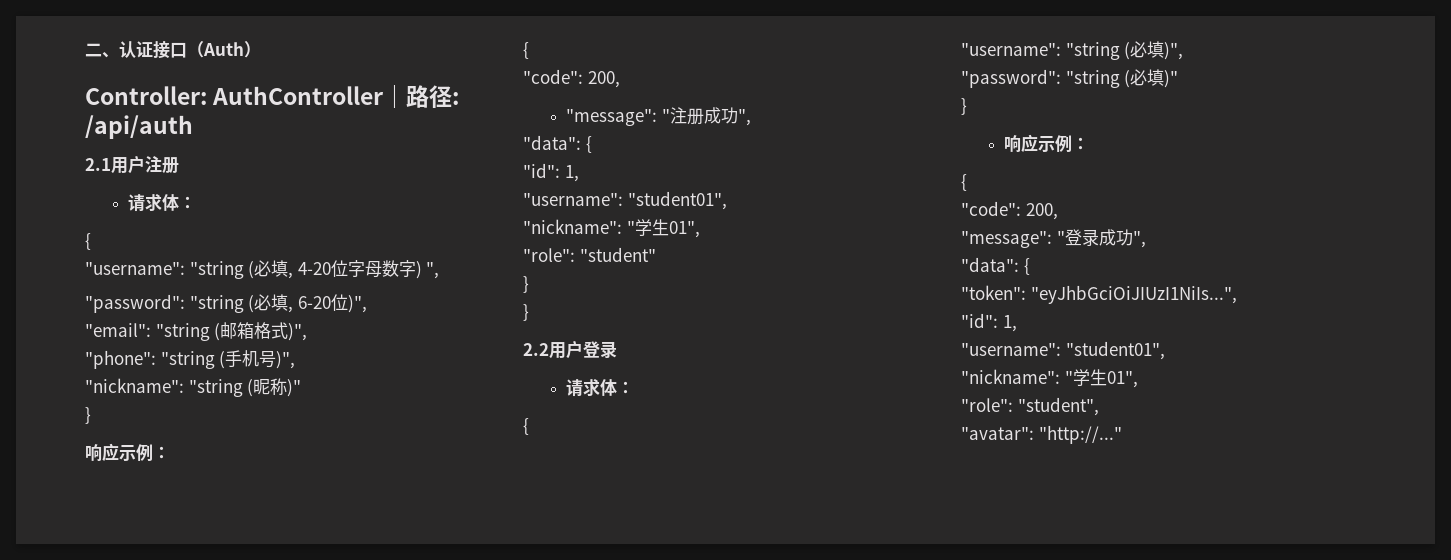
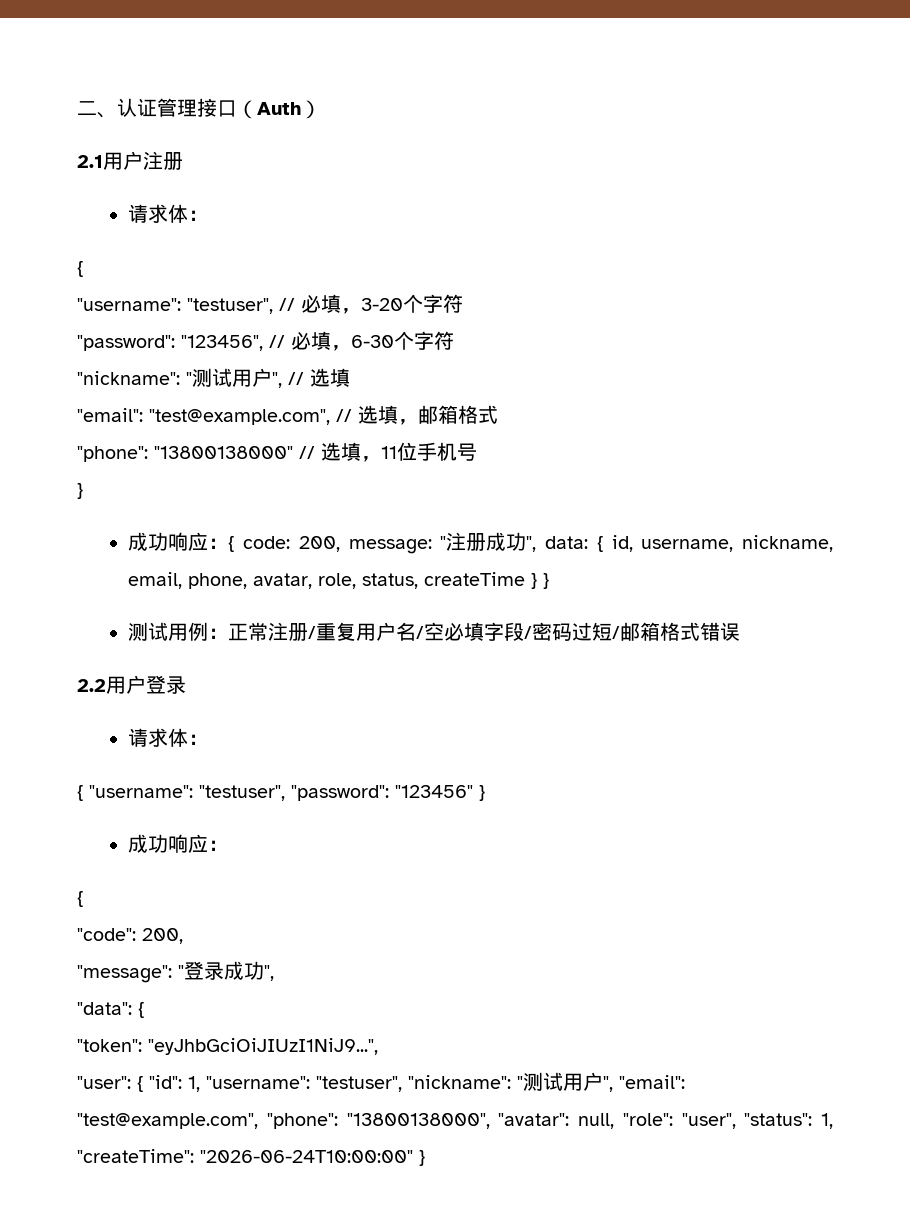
(153, 49) none -> [157,98,197,117] 管理
[85,85,460,108] [85,115,193,139] // Controller: AuthController｜路径: /api/auth -> (321, 109) none
[189,260,440,279] [85,294,367,313] [85,322,308,341] [85,350,296,369] [85,378,302,397] [85,407,91,424] [85,443,170,462] [523,42,529,59] [523,69,620,88] [565,109,657,126] "string (必填, 4-20位字母数字) ", // "password": "string (必填, 6-20位)", // "email": "string (邮箱格式)", // "phone": "string (手机号)", // "nickname": "string (昵称)" // } // 响应示例： // { // "code": 200, // "message": -> [187,294,463,314] [77,331,454,351] [77,368,350,388] [77,405,498,425] [77,442,477,462] [77,483,83,499] [128,532,432,554] "testuser", // 必填，3-20个字符 // "password": "123456", // 必填，6-30个字符 // "nickname": "测试用户", // 选填 // "email": "test@example.com", // 选填，邮箱格式 // "phone": "13800138000" // 选填，11位手机号 // } // 成功响应：{ code: 200, message:
[523,135,592,153] [523,163,579,182] [523,191,727,210] [523,219,700,238] [523,247,656,262] [523,276,529,293] [523,304,529,321] // "data": { // "id": 1, // "username": "student01", // "nickname": "学生01", // "role": "student" // } // } -> [545,535,834,552] [128,572,550,589] [128,622,741,641] data: { id, username, nickname, email, phone, avatar, role, status, createTime } } // 测试用例：正常注册/重复用户名/空必填字段/密码过短/邮箱格式错误
[961,41,1184,60] [961,69,1179,88] [961,98,967,115] [1003,134,1072,153] // "username": "string (必填)", // "password": "string (必填)" // } // 响应示例 -> [89,785,485,801] [128,834,209,853] "username": "testuser", "password": "123456" } // 成功响应
[1030,285,1237,304] [961,313,1017,332] [961,341,1165,360] [961,369,1138,388] [961,397,1099,416] [961,425,1122,444] "eyJhbGciOiJIUzI1NiIs...", // "id": 1, // "username": "student01", // "nickname": "学生01", // "role": "student", // "avatar": "http://..." -> [148,1038,378,1055] [77,1072,685,1092] [77,1113,833,1129] [77,1149,425,1166] "eyJhbGciOiJIUzI1NiJ9...", // "user": { "id": 1, "username": "testuser", "nickname": "测试用户", "email": "test@example.com", "phone": "13800138000", "avatar": null, "role": "user", "status": 1, "createTime": "2026-06-24T10:00:00" }

